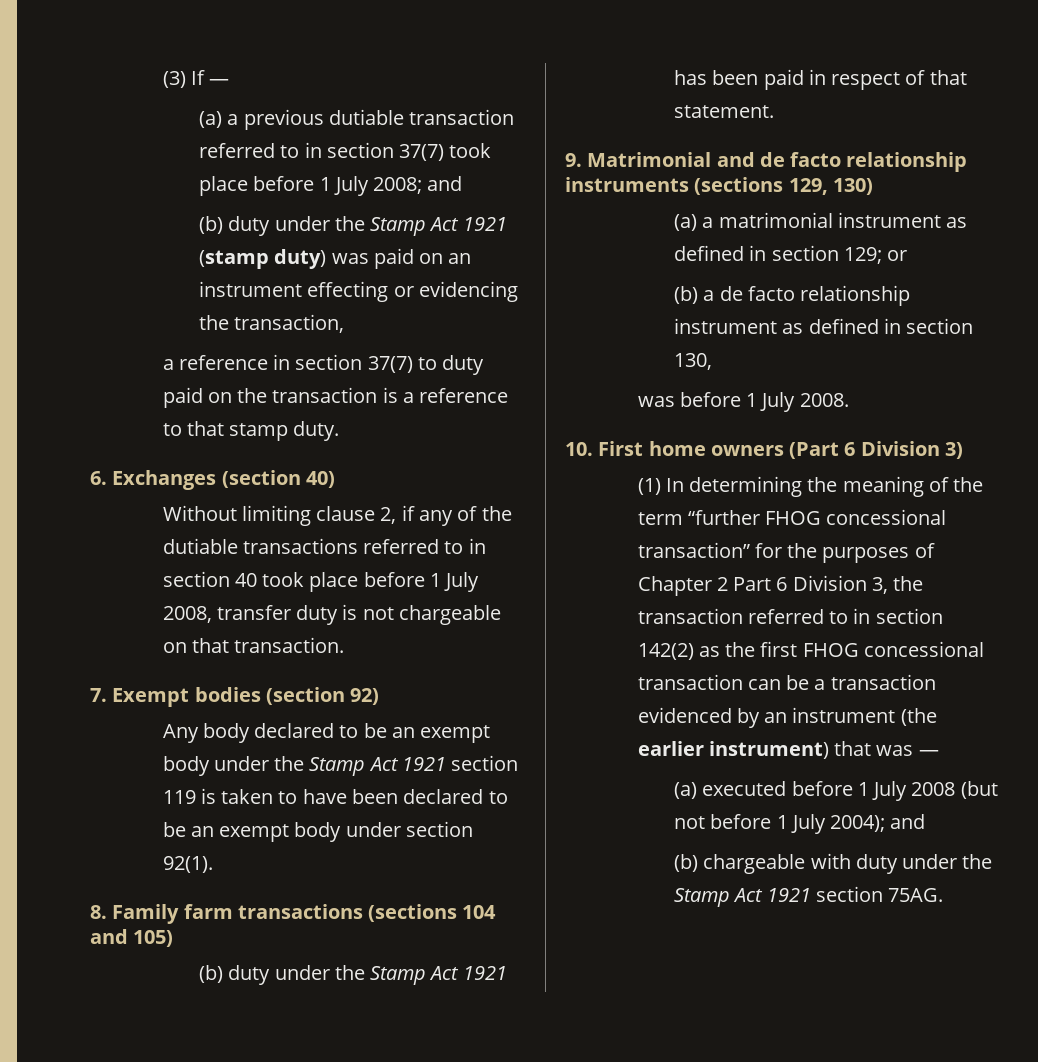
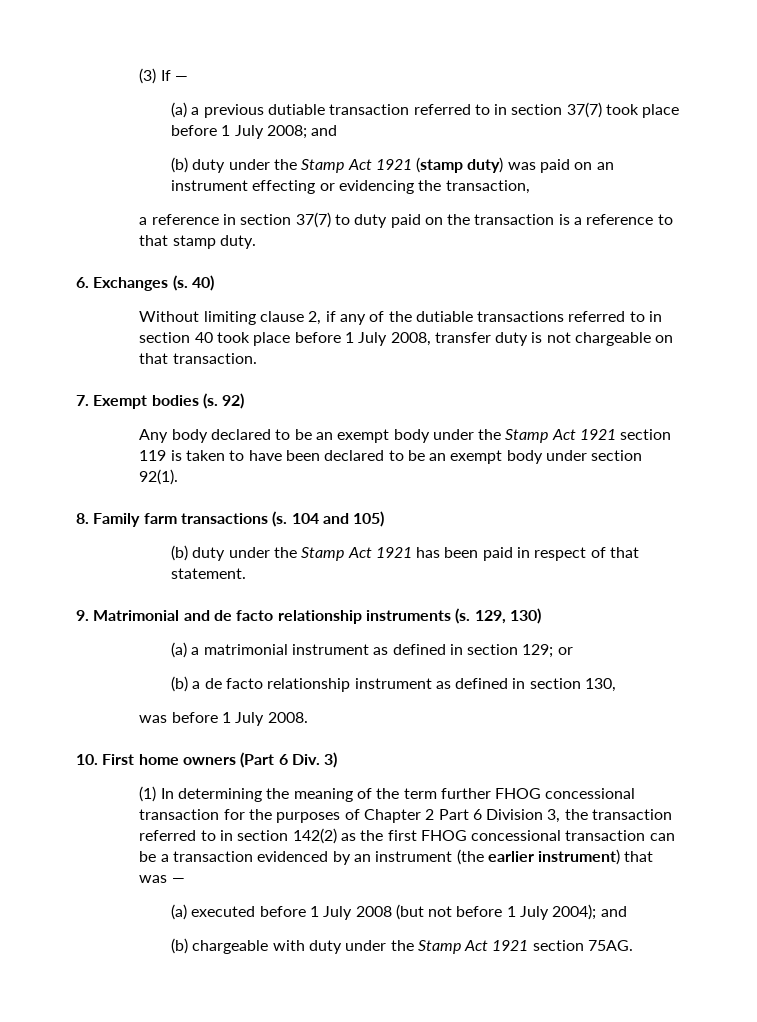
[221,470,301,488] (section -> [172,275,188,291] (s.
[265,687,345,705] (section -> [202,393,218,409] (s.
[368,904,458,922] (sections -> [272,511,288,527] (s.
[694,177,784,195] (sections -> [455,608,471,624] (s.
[860,441,940,456] Division -> [291,754,320,765] Div.
[687,509,947,525] [637,542,750,558] “further FHOG concessional transaction” -> [440,788,636,799] [139,809,220,820] further FHOG concessional transaction

